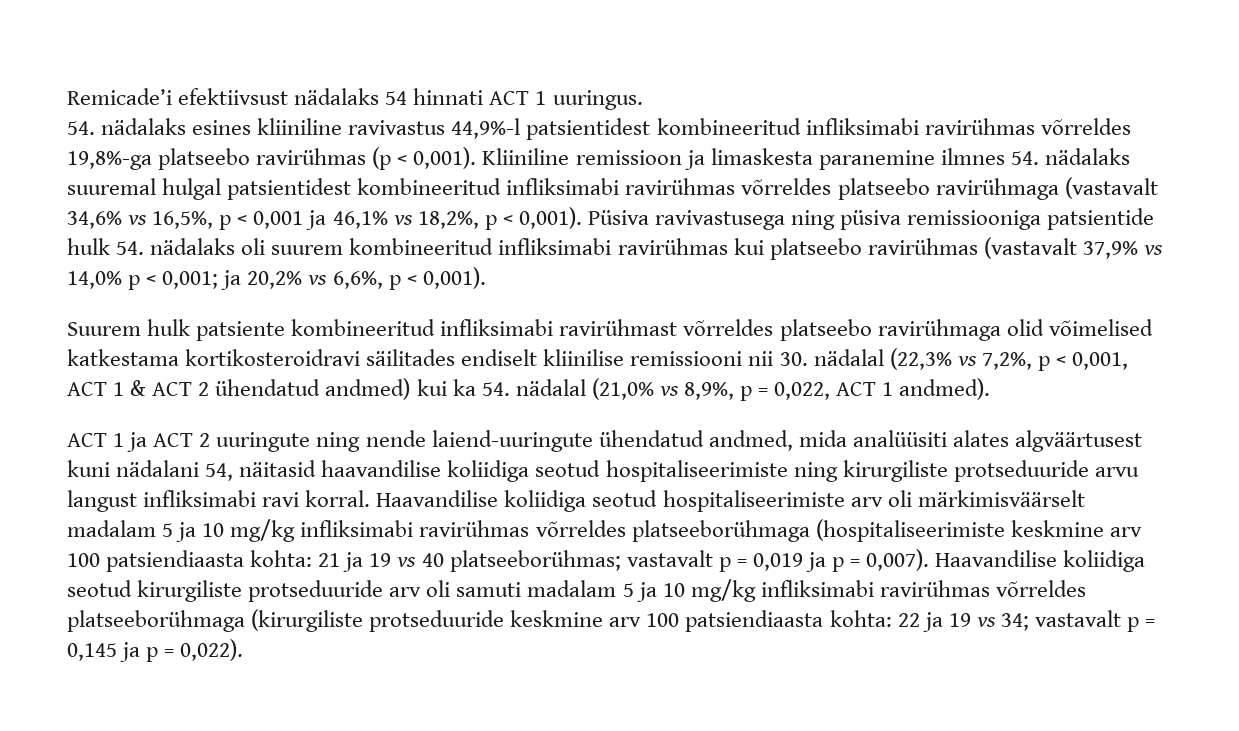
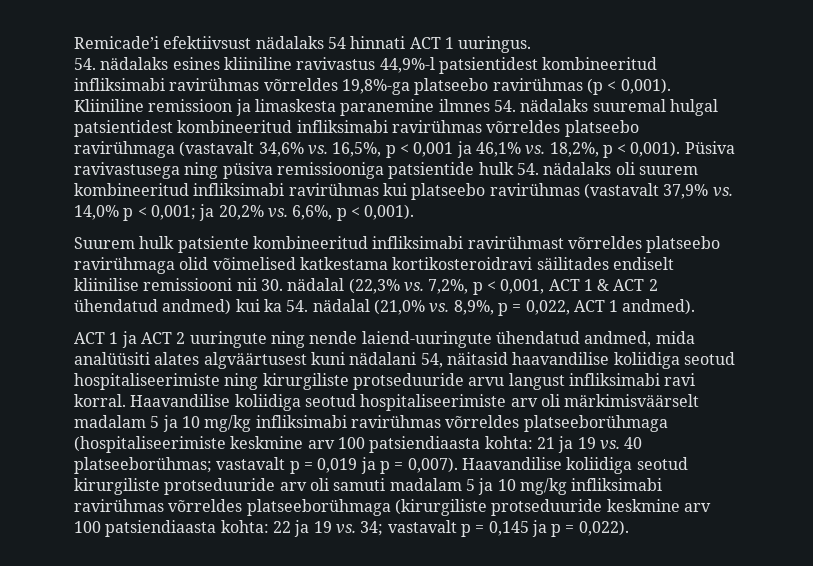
[128,215,148,225] vs -> [307,145,328,155] vs.
[393,215,413,225] vs -> [525,145,546,155] vs.
[1143,245,1163,255] vs -> [712,187,733,197] vs.
[308,275,328,285] vs -> [267,208,288,218] vs.
[957,356,977,366] vs -> [403,282,424,292] vs.
[659,386,679,396] vs -> [429,303,450,313] vs.
[397,557,417,567] vs -> [599,440,620,450] vs.
[976,617,996,627] vs -> [335,524,356,534] vs.

